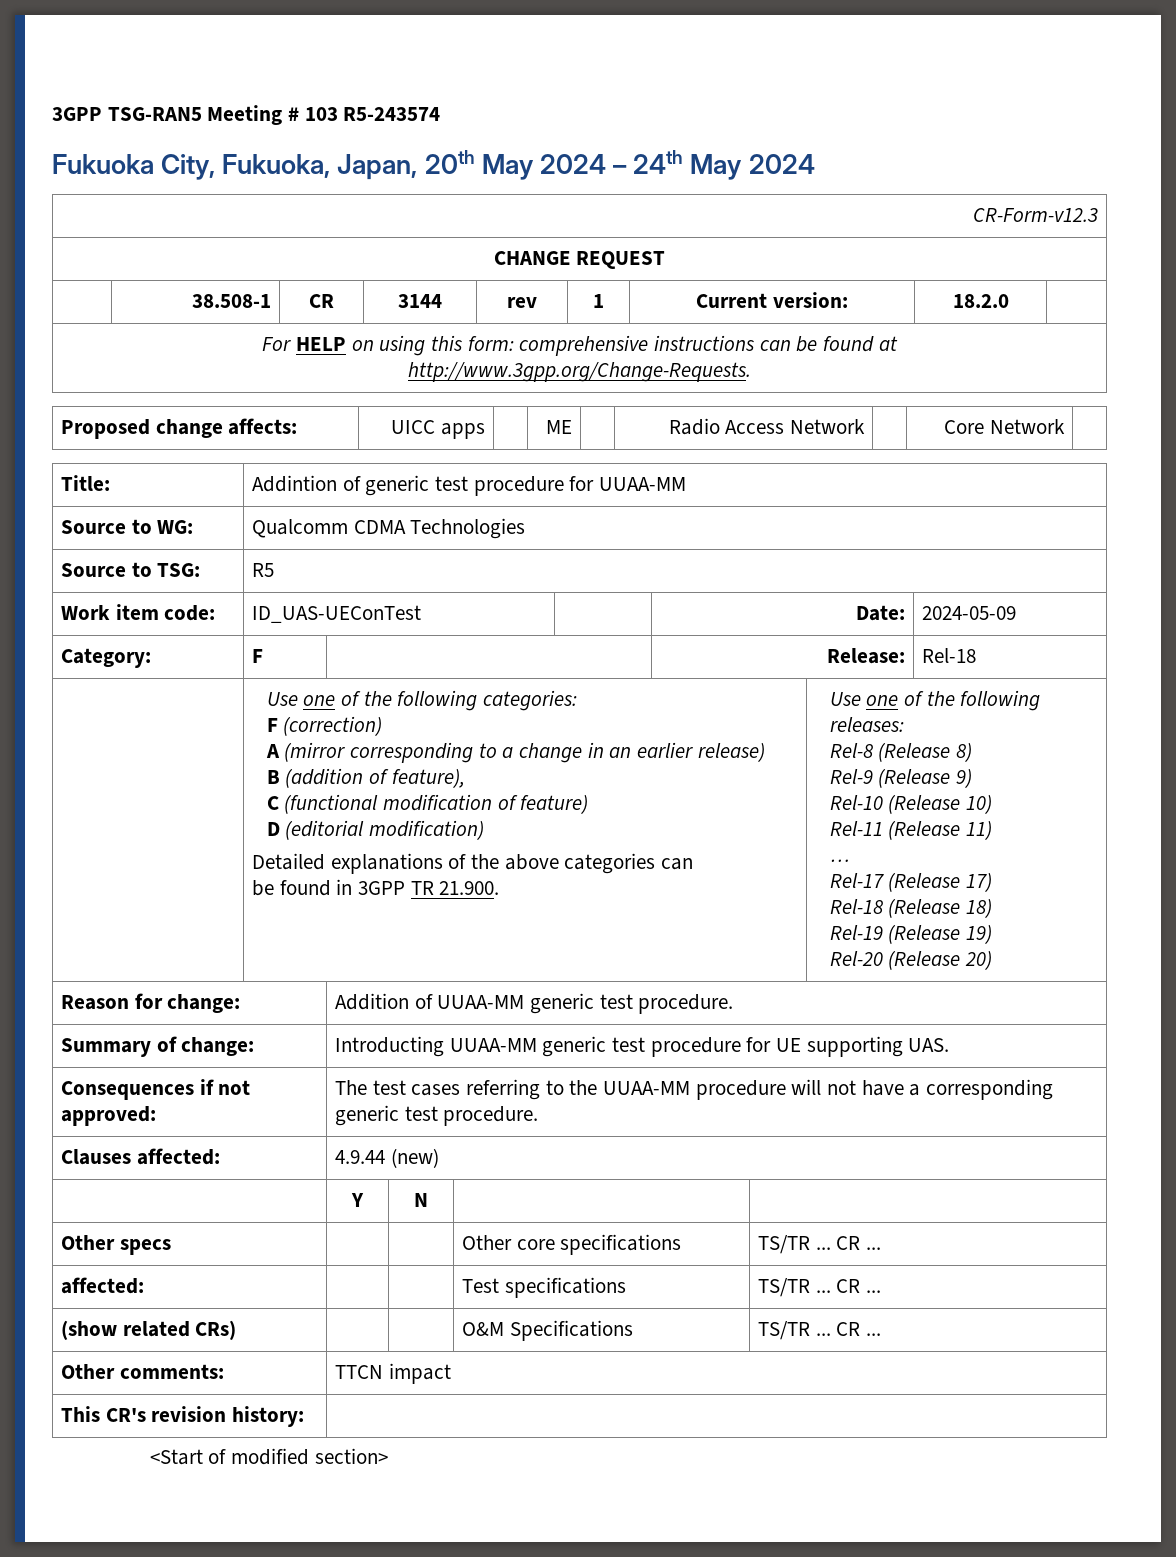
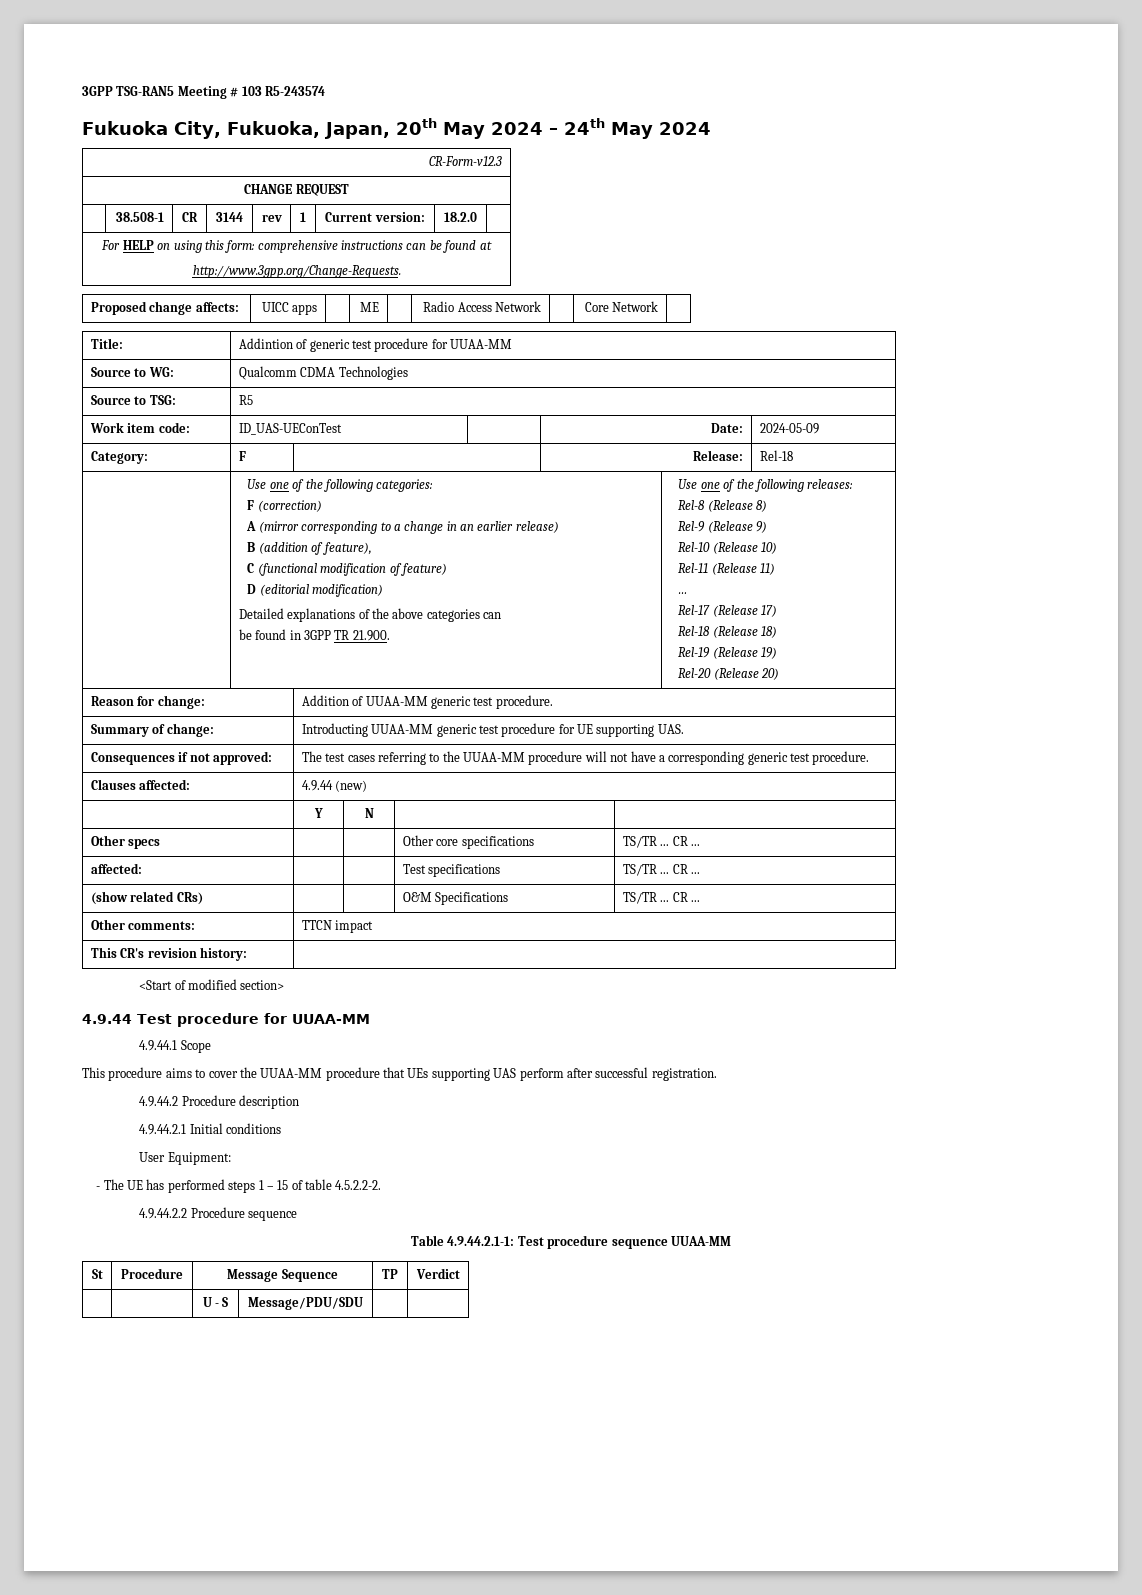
(388, 1456) none -> [82,1013,370,1027] [139,1040,211,1053] [82,1067,717,1081] [139,1095,300,1109] [139,1123,282,1135] [139,1152,231,1165] [96,1179,382,1193] [139,1207,298,1221] [411,1235,731,1249] [91,1269,103,1279] [121,1268,183,1279] [227,1269,338,1282] [382,1269,398,1279] [415,1268,460,1279] [202,1297,229,1307] [248,1297,363,1310] // 4.9.44 Test procedure for UUAA-MM // 4.9.44.1 Scope // This procedure aims to cover the UUAA-MM procedure that UEs supporting UAS perform after successful registration. // 4.9.44.2 Procedure description // 4.9.44.2.1 Initial conditions // User Equipment: // - The UE has performed steps 1 – 15 of table 4.5.2.2-2. // 4.9.44.2.2 Procedure sequence // Table 4.9.44.2.1-1: Test procedure sequence UUAA-MM // St | Procedure | Message Sequence | TP | Verdict // | | U - S | Message/PDU/SDU | |

